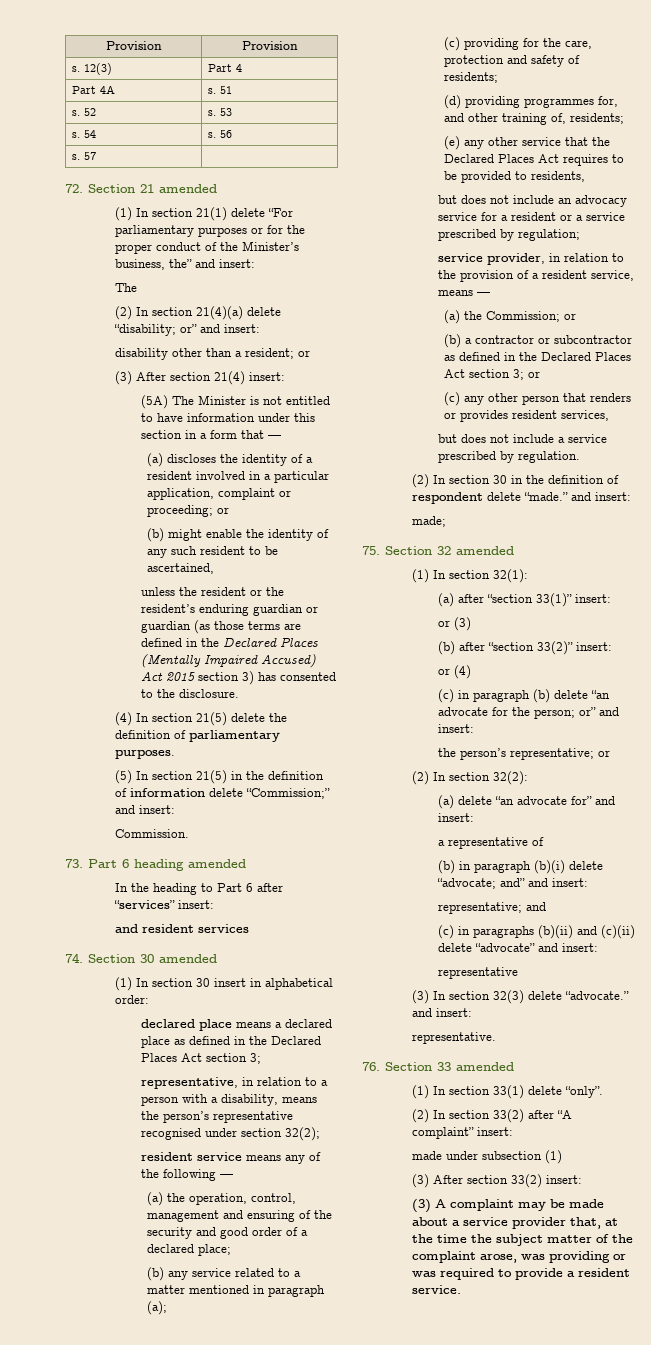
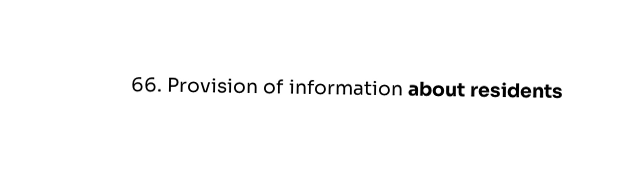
[105,41,162,50] [241,41,298,50] [72,63,113,75] [208,64,243,72] [72,85,116,94] [208,86,233,94] [72,108,97,116] [208,108,233,116] [72,130,97,138] [208,130,233,138] [72,152,97,160] [65,184,217,193] [115,207,294,221] [115,225,306,237] [115,241,300,254] [115,259,256,270] [115,283,138,292] [115,306,282,320] [114,324,261,336] [115,348,311,360] [115,371,286,385] [140,395,330,409] [140,413,315,422] [140,430,281,439] [146,453,313,467] [146,471,329,483] [146,488,291,500] [146,505,229,517] [146,528,329,542] [146,546,278,558] [146,563,214,574] [140,587,284,596] [140,604,318,616] [140,620,301,634] [140,637,318,647] [140,654,316,668] [140,671,336,685] [140,689,239,698] [115,712,288,726] [115,730,281,742] [115,750,176,759] [115,770,325,784] [115,788,331,799] [115,805,176,814] [115,829,190,838] [65,859,246,871] [115,883,284,895] [114,900,215,909] [115,924,250,933] [65,953,217,963] [115,977,334,991] [115,995,150,1004] [140,1019,332,1031] [140,1036,321,1048] [140,1053,261,1064] [140,1077,328,1089] [140,1094,317,1106] [140,1111,293,1123] [140,1127,320,1141] [140,1152,321,1164] [140,1169,233,1181] [146,1192,296,1206] [146,1210,332,1222] [146,1227,308,1239] [146,1244,231,1256] [146,1267,301,1281] [146,1285,325,1297] [146,1301,167,1315] [443,37,592,51] [443,55,580,67] [443,72,498,83] [443,95,618,109] [443,113,624,125] [443,136,610,150] [443,154,624,166] [443,171,585,183] [437,195,627,207] [437,212,625,221] [437,229,580,241] [437,253,624,265] [437,270,634,282] [437,290,490,296] [443,310,576,324] [443,334,632,348] [443,352,631,361] [443,369,540,380] [443,392,631,406] [443,410,609,422] [437,434,607,443] [437,451,580,463] [412,474,620,488] [412,492,632,504] [412,516,447,527] [362,546,514,555] [412,569,529,583] [437,593,611,607] [437,617,471,631] [437,641,612,655] [437,665,471,679] [437,689,610,703] [437,707,619,719] [437,724,474,733] [437,748,610,760] [412,771,529,785] [437,795,615,809] [437,813,474,822] [437,837,544,849] [437,860,603,874] [436,878,588,889] [437,902,546,914] [437,925,635,939] [437,943,598,952] [437,967,518,979] [412,990,630,1004] [412,1008,473,1017] [412,1032,497,1044] [362,1062,514,1071] [412,1085,604,1099] [412,1109,573,1123] [412,1127,514,1139] [412,1150,563,1164] [412,1174,583,1188] [412,1199,605,1213] [412,1217,619,1229] [412,1234,634,1246] [412,1251,627,1263] [412,1268,631,1280] [412,1285,462,1294] Provision | Provision // s. 12(3) | Part 4 // Part 4A | s. 51 // s. 52 | s. 53 // s. 54 | s. 56 // s. 57 | // 72. Section 21 amended // (1) In section 21(1) delete “For parliamentary purposes or for the proper conduct of the Minister’s business, the” and insert: // The // (2) In section 21(4)(a) delete “disability; or” and insert: // disability other than a resident; or // (3) After section 21(4) insert: // (5A) The Minister is not entitled to have information under this section in a form that — // (a) discloses the identity of a resident involved in a particular application, complaint or proceeding; or // (b) might enable the identity of any such resident to be ascertained, // unless the resident or the resident’s enduring guardian or guardian (as those terms are defined in the Declared Places (Mentally Impaired Accused) Act 2015 section 3) has consented to the disclosure. // (4) In section 21(5) delete the definition of parliamentary purposes. // (5) In section 21(5) in the definition of information delete “Commission;” and insert: // Commission. // 73. Part 6 heading amended // In the heading to Part 6 after “services” insert: // and resident services // 74. Section 30 amended // (1) In section 30 insert in alphabetical order: // declared place means a declared place as defined in the Declared Places Act section 3; // representative, in relation to a person with a disability, means the person’s representative recognised under section 32(2); // resident service means any of the following — // (a) the operation, control, management and ensuring of the security and good order of a declared place; // (b) any service related to a matter mentioned in paragraph (a); // (c) providing for the care, protection and safety of residents; // (d) providing programmes for, and other training of, residents; // (e) any other service that the Declared Places Act requires to be provided to residents, // but does not include an advocacy service for a resident or a service prescribed by regulation; // service provider, in relation to the provision of a resident service, means — // (a) the Commission; or // (b) a contractor or subcontractor as defined in the Declared Places Act section 3; or // (c) any other person that renders or provides resident services, // but does not include a service prescribed by regulation. // (2) In section 30 in the definition of respondent delete “made.” and insert: // made; // 75. Section 32 amended // (1) In section 32(1): // (a) after “section 33(1)” insert: // or (3) // (b) after “section 33(2)” insert: // or (4) // (c) in paragraph (b) delete “an advocate for the person; or” and insert: // the person’s representative; or // (2) In section 32(2): // (a) delete “an advocate for” and insert: // a representative of // (b) in paragraph (b)(i) delete “advocate; and” and insert: // representative; and // (c) in paragraphs (b)(ii) and (c)(ii) delete “advocate” and insert: // representative // (3) In section 32(3) delete “advocate.” and insert: // representative. // 76. Section 33 amended // (1) In section 33(1) delete “only”. // (2) In section 33(2) after “A complaint” insert: // made under subsection (1) // (3) After section 33(2) insert: // (3) A complaint may be made about a service provider that, at the time the subject matter of the complaint arose, was providing or was required to provide a resident service. -> [130,76,564,99] 66. Provision of information about residents

